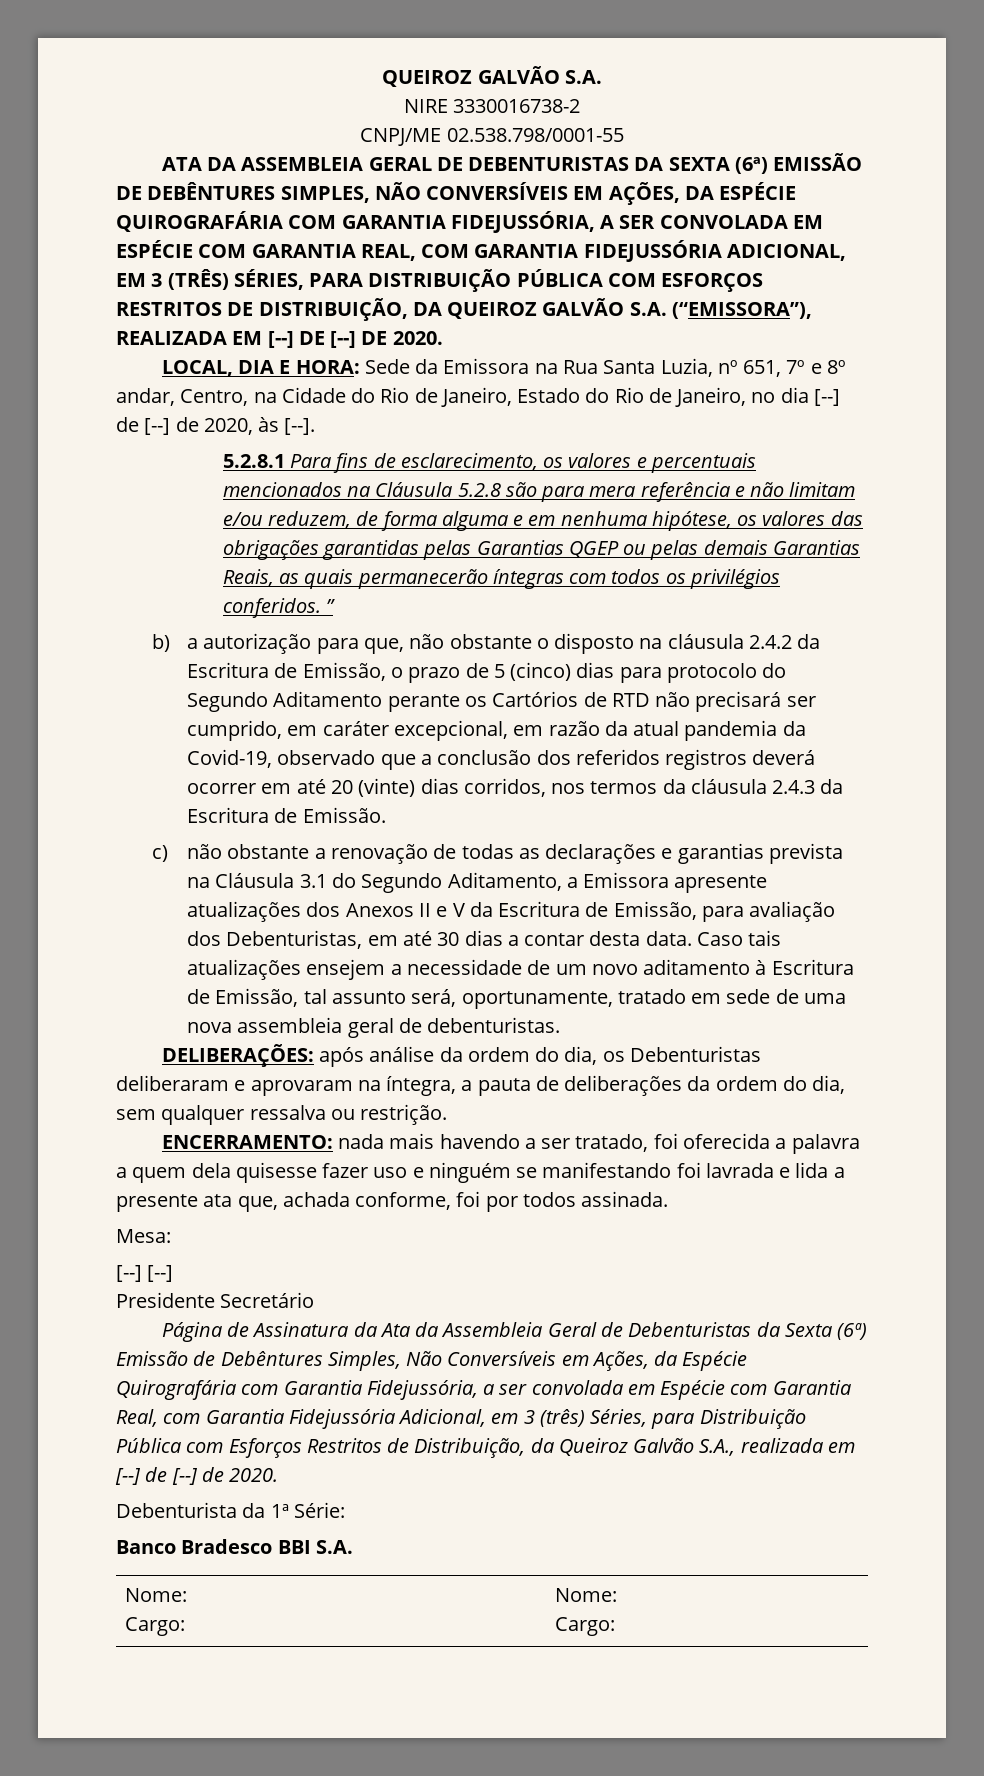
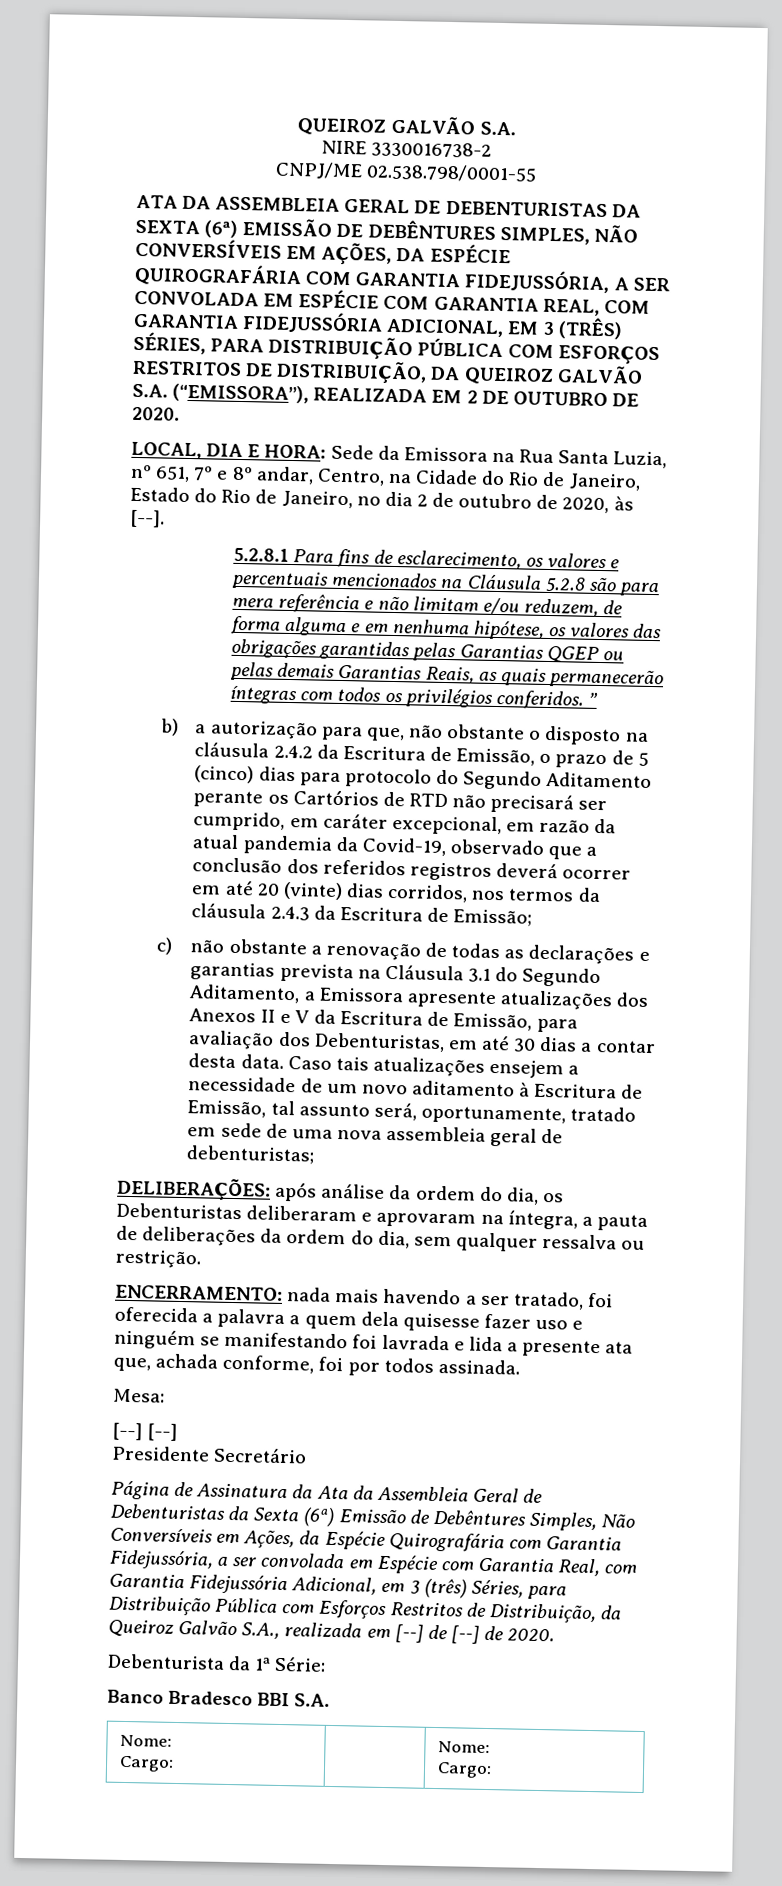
[267,331,357,348] [--] DE [--] -> [466,390,608,407] 2 DE OUTUBRO
[813,389,840,406] [116,417,171,435] [--] de [--] -> [416,492,533,509] 2 de outubro
[302,807,386,823] Emissão. -> [453,909,533,927] Emissão;
[427,1017,561,1033] debenturistas. -> [186,1145,316,1165] debenturistas;

